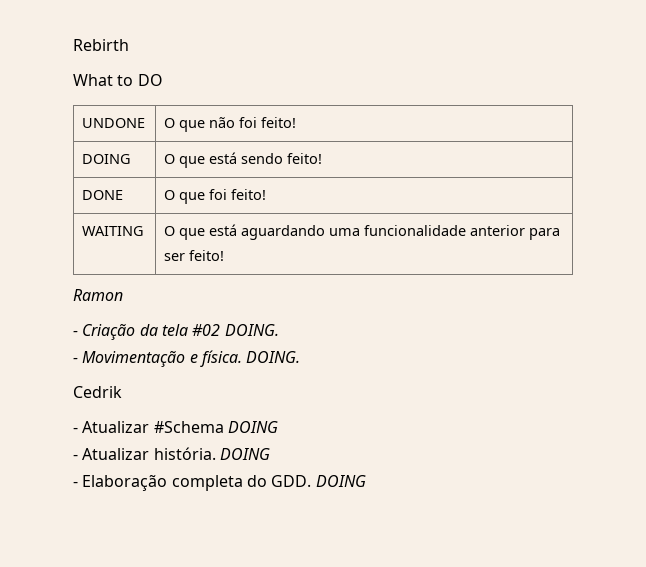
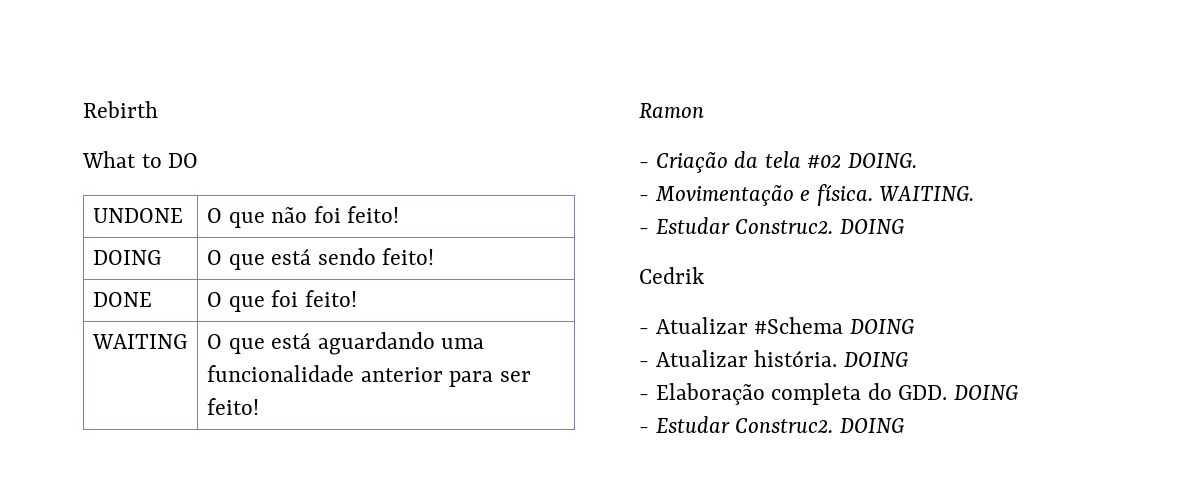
[246,351,301,363] DOING. -> [879,186,975,201] [639,217,904,234] WAITING. // - Estudar Construc2. DOING
(366, 481) none -> [639,416,904,433] // - Estudar Construc2. DOING

